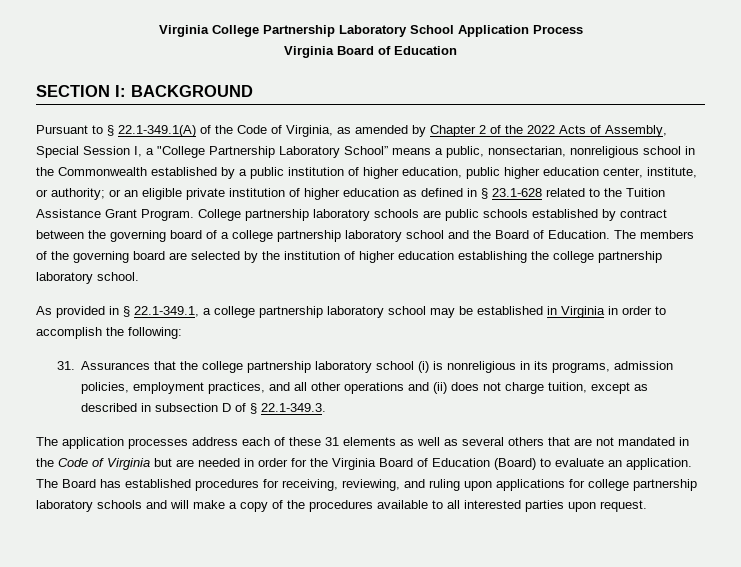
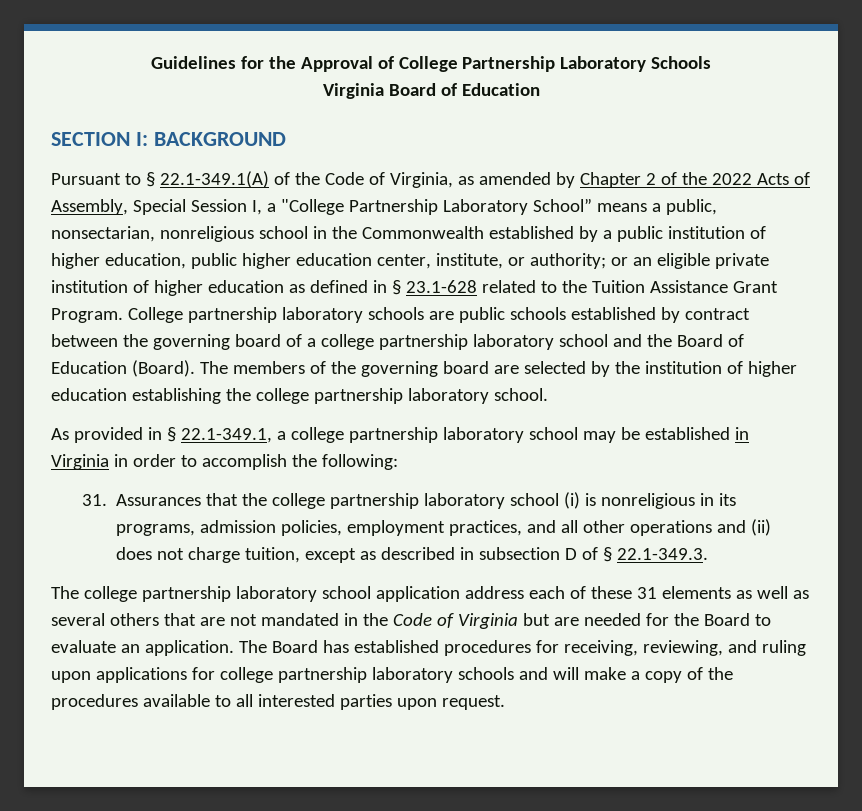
[158,25,583,37] Virginia College Partnership Laboratory School Application Process -> [150,56,712,72] Guidelines for the Approval of College Partnership Laboratory Schools
[548,230,610,239] Education. -> [51,360,195,377] Education (Board).
[62,437,188,449] application processes -> [83,586,460,602] college partnership laboratory school application
[244,458,536,470] in order for the Virginia Board of Education (Board) -> [645,613,750,626] for the Board

